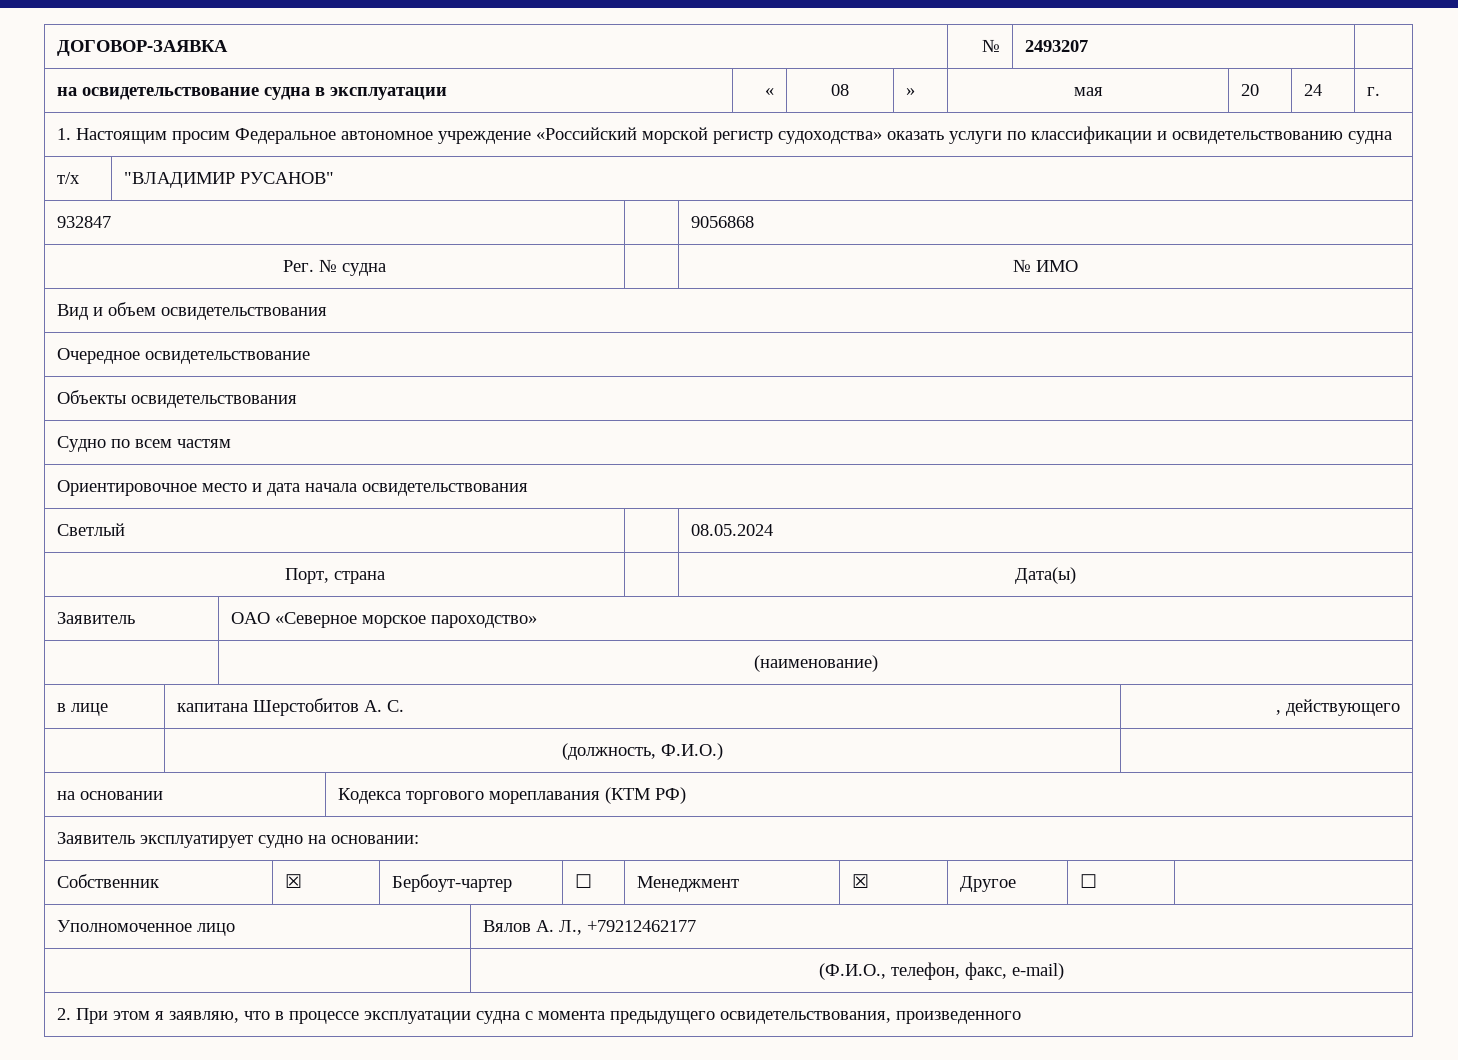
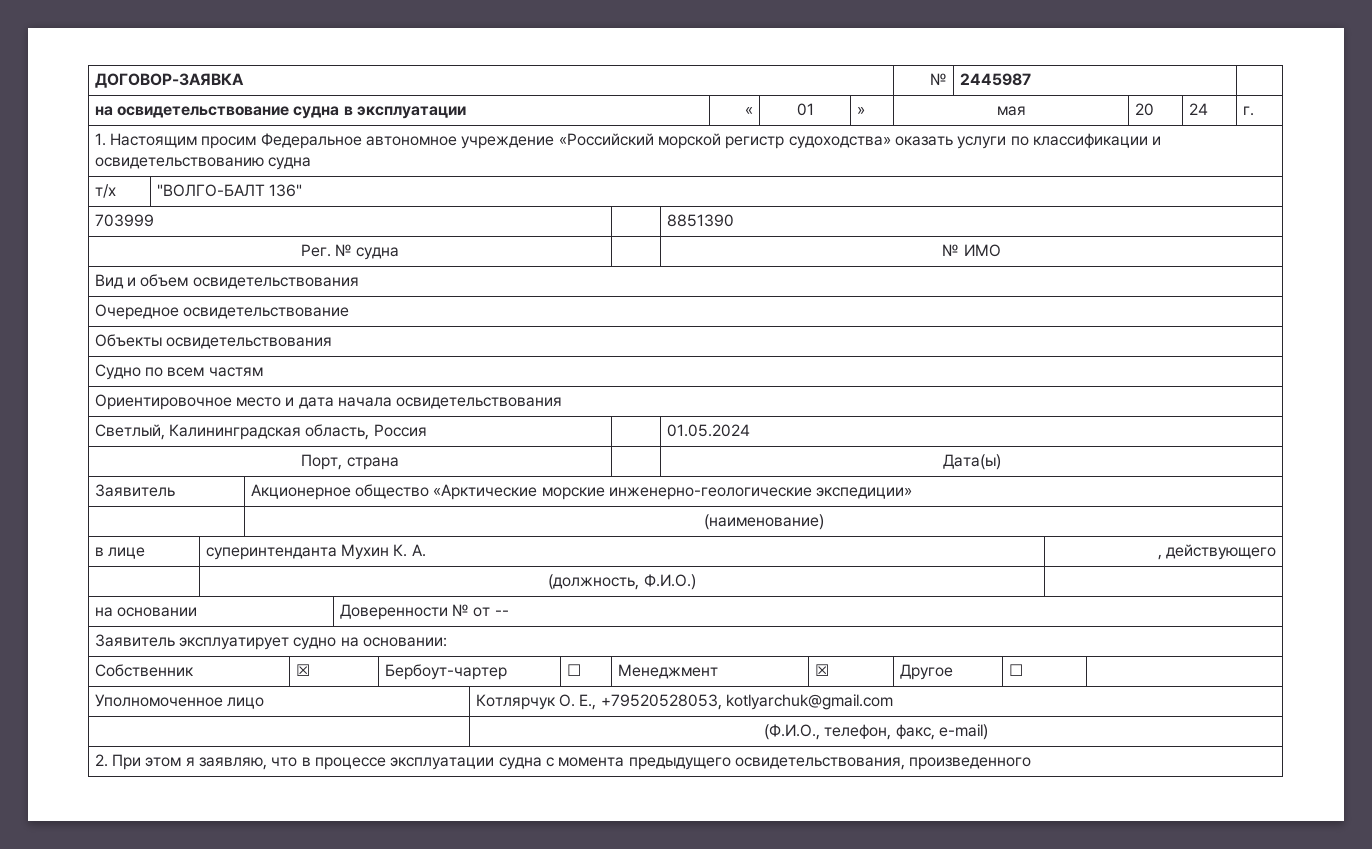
[1025,40,1089,52] 2493207 -> [959,73,1031,86] 2445987
[831,84,849,96] 08 -> [796,103,814,116] 01
[124,172,335,188] [57,216,112,228] [691,216,755,228] "ВЛАДИМИР РУСАНОВ" // 932847 | | 9056868 -> [156,184,303,197] [94,214,154,227] [666,214,734,227] "ВОЛГО-БАЛТ 136" // 703999 | | 8851390
[57,523,126,536] [691,524,774,536] Светлый | | 08.05.2024 -> [94,424,427,440] [666,424,750,437] Светлый, Калининградская область, Россия | | 01.05.2024
[231,612,538,628] ОАО «Северное морское пароходство» -> [250,484,913,500] Акционерное общество «Арктические морские инженерно-геологические экспедиции»
[177,698,405,716] капитана Шерстобитов А. С. -> [205,544,426,560] суперинтенданта Мухин К. А.
[338,787,687,804] Кодекса торгового мореплавания (КТМ РФ) -> [339,604,509,620] Доверенности № от --
[483,920,697,935] Вялов А. Л., +79212462177 -> [475,694,894,710] Котлярчук О. Е., +79520528053, kotlyarchuk@gmail.com

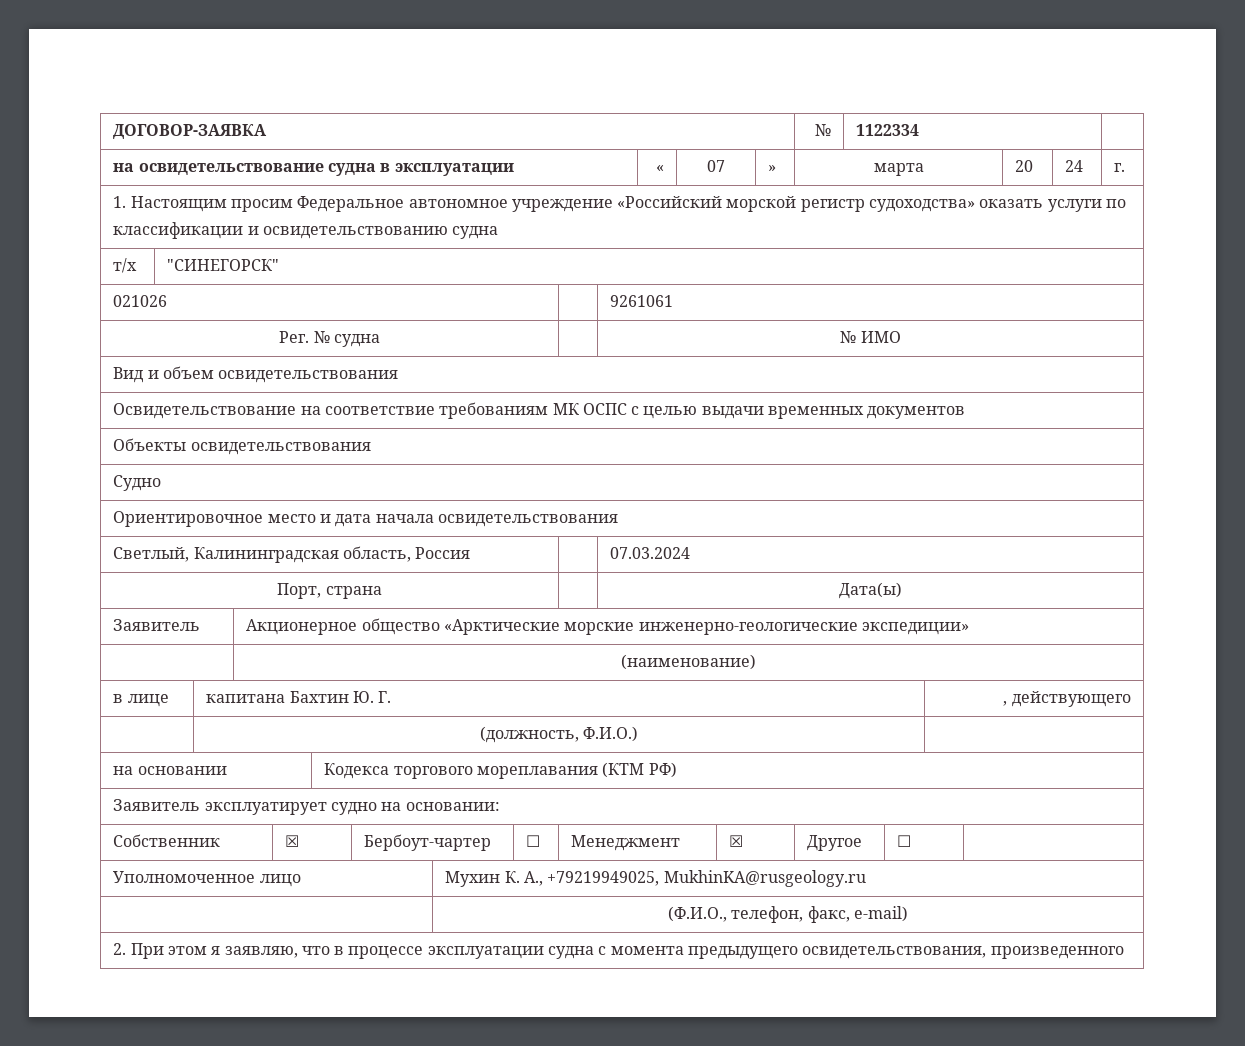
[959,73,1031,86] 2445987 -> [856,124,920,136] 1122334
[796,103,814,116] 01 -> [707,160,725,172] 07
[996,106,1026,116] мая -> [873,163,924,176] марта
[156,184,303,197] [94,214,154,227] [666,214,734,227] "ВОЛГО-БАЛТ 136" // 703999 | | 8851390 -> [167,259,280,271] [113,295,168,307] [610,295,674,307] "СИНЕГОРСК" // 021026 | | 9261061
[94,304,350,320] Очередное освидетельствование -> [113,402,966,419] Освидетельствование на соответствие требованиям МК ОСПС с целью выдачи временных документов
[145,367,263,377] по всем частям -> (162, 483) none
[666,424,750,437] 01.05.2024 -> [610,547,691,559] 07.03.2024
[205,544,426,560] суперинтенданта Мухин К. А. -> [206,691,392,703] капитана Бахтин Ю. Г.
[339,604,509,620] Доверенности № от -- -> [324,762,677,779] Кодекса торгового мореплавания (КТМ РФ)
[475,694,894,710] Котлярчук О. Е., +79520528053, kotlyarchuk@gmail.com -> [445,870,866,887] Мухин К. А., +79219949025, MukhinKA@rusgeology.ru

